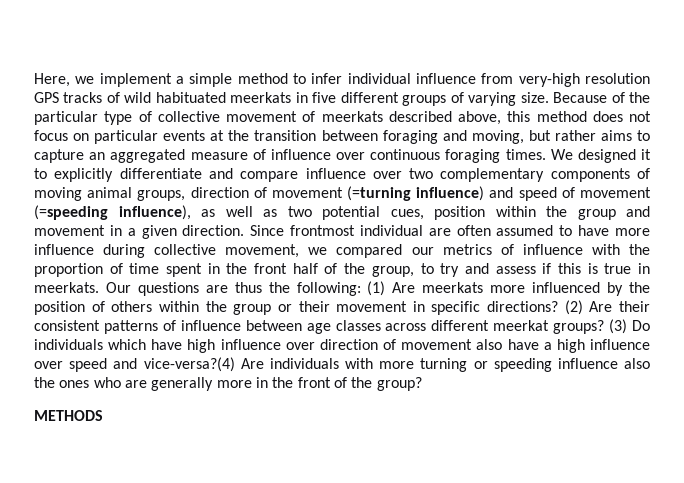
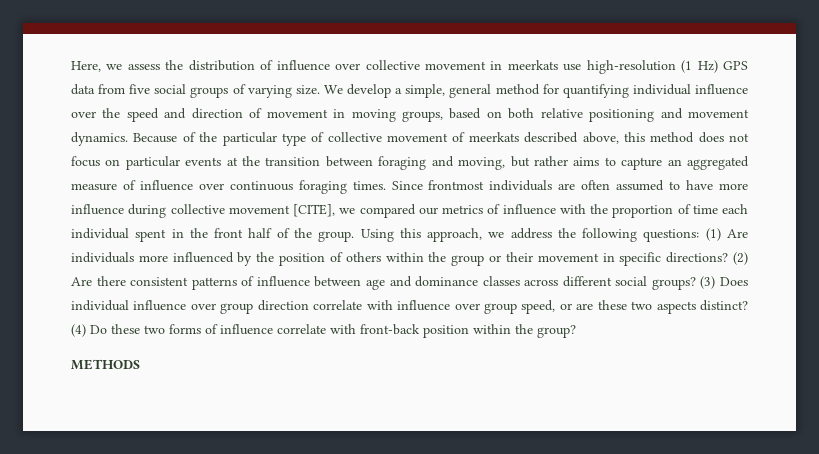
[99,73,650,87] [34,92,549,106] implement a simple method to infer individual influence from very-high resolution GPS tracks of wild habituated meerkats in five different groups of varying size. -> [127,60,748,74] [71,84,749,98] [71,108,749,122] [71,132,128,146] assess the distribution of influence over collective movement in meerkats use high-resolution (1 Hz) GPS data from five social groups of varying size. We develop a simple, general method for quantifying individual influence over the speed and direction of movement in moving groups, based on both relative positioning and movement dynamics.
[550,149,651,163] [34,168,650,182] [34,186,651,201] [34,205,650,220] [34,225,245,239] We designed it to explicitly differentiate and compare influence over two complementary components of moving animal groups, direction of movement (=turning influence) and speed of movement (=speeding influence), as well as two potential cues, position within the group and movement in a given direction. -> (386, 185) none
[359,225,423,236] individual -> [489,180,553,191] individuals
[225,244,300,258] movement, -> [228,204,335,217] movement [CITE],
(160, 268) none -> [722,204,748,214] [71,228,129,239] each individual
[371,263,650,277] [34,282,361,296] group, to try and assess if this is true in meerkats. Our questions are thus the following: -> [318,228,700,242] group. Using this approach, we address the following questions:
[422,282,484,293] meerkats -> [71,252,134,263] individuals
[619,301,650,312] their -> [96,276,126,286] there
(331, 328) none -> [389,276,479,287] and dominance
[493,320,550,331] meerkat -> [615,276,648,286] social
[631,320,650,331] [34,339,650,353] [34,357,650,372] [34,377,347,391] Do individuals which have high influence over direction of movement also have a high influence over speed and vice-versa?(4) Are individuals with more turning or speeding influence also the ones who are generally more in the front of -> [720,277,748,286] [71,300,748,314] [71,324,511,338] Does individual influence over group direction correlate with influence over group speed, or are these two aspects distinct? (4) Do these two forms of influence correlate with front-back position within

